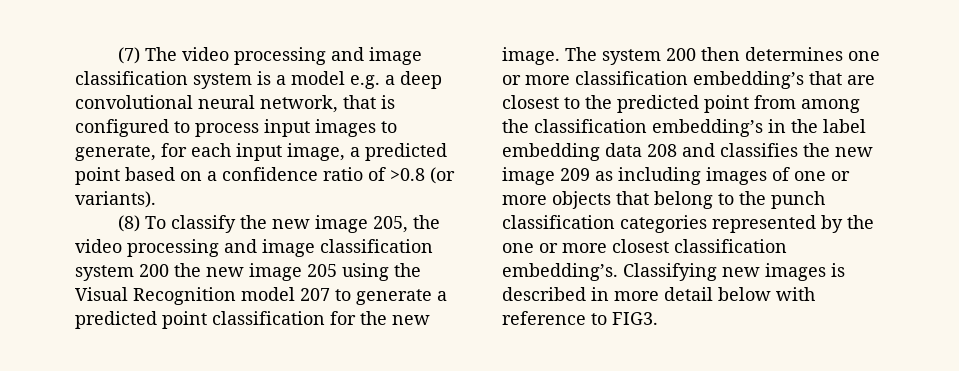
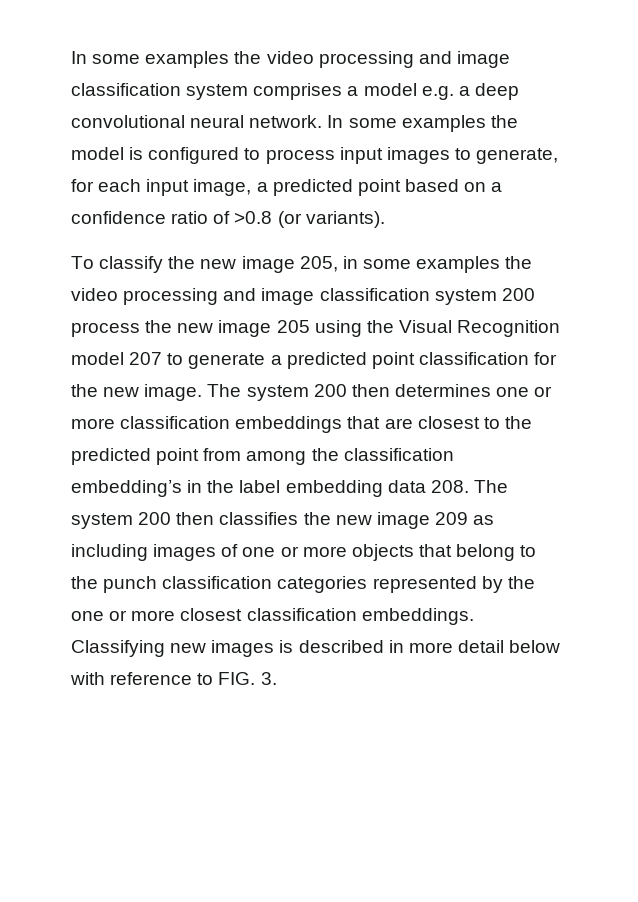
[118,47,423,65] [75,71,271,89] (7) The video processing and image classification system is -> [71,51,510,68] [71,83,343,100] In some examples the video processing and image classification system comprises
[260,95,376,113] network, that -> [249,115,518,132] [71,147,124,160] network. In some examples the model
[118,215,141,232] (8) -> (385, 219) none
(409, 224) none -> [342,256,501,273] in some examples
(169, 270) none -> [71,322,140,337] process
[693,71,804,89] embedding’s -> [235,416,343,433] embeddings
[647,143,715,157] 208 and -> [430,480,508,493] [71,512,215,529] 208. The system 200 then
[502,263,618,281] embedding’s. -> [361,608,474,625] embeddings.
[612,312,658,325] FIG3. -> [218,672,277,685] FIG. 3.

